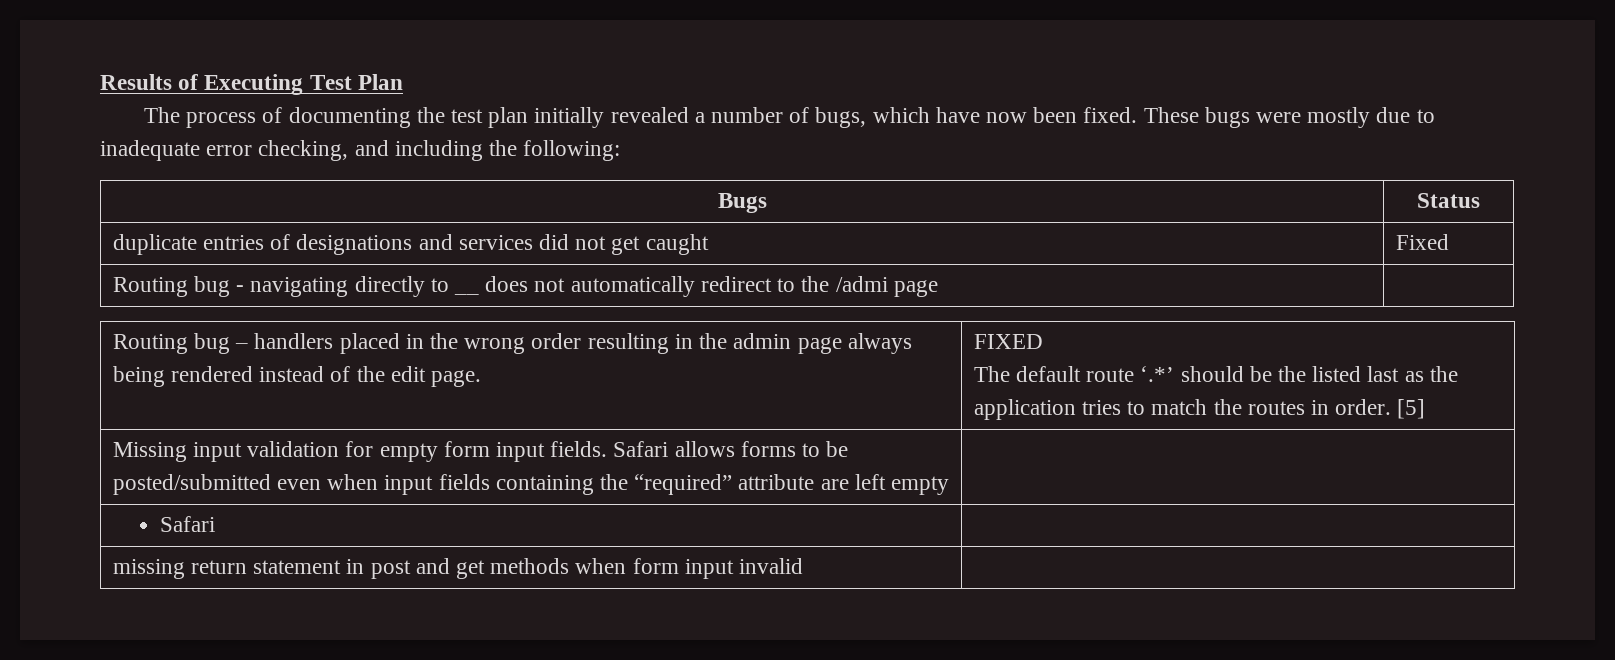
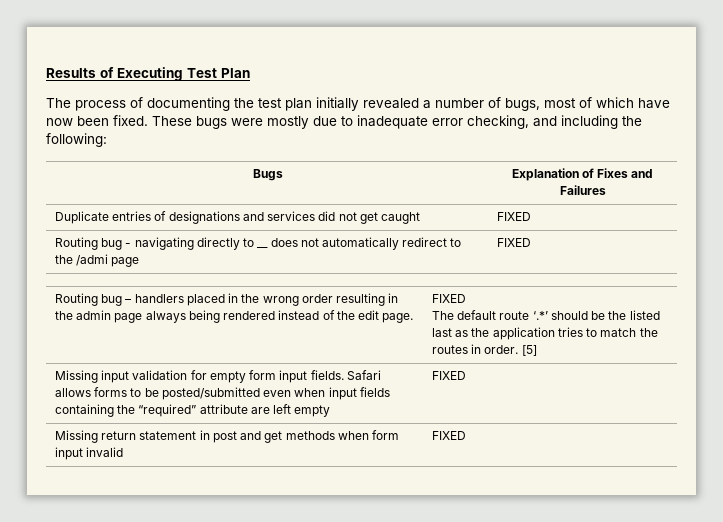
(867, 117) none -> [544,97,592,108] most of
[1417,193,1480,208] [112,234,197,255] Status // duplicate -> [511,168,654,181] [559,185,606,195] [54,211,109,224] Explanation of Fixes and Failures // Duplicate
[1395,234,1449,250] Fixed -> [496,212,531,221] FIXED
(938, 288) none -> [496,238,531,247] FIXED
[160,516,216,532] [112,559,185,579] // Safari | // missing -> [431,371,466,380] [54,430,98,443] FIXED // Missing
(804, 566) none -> [431,431,466,440] FIXED

